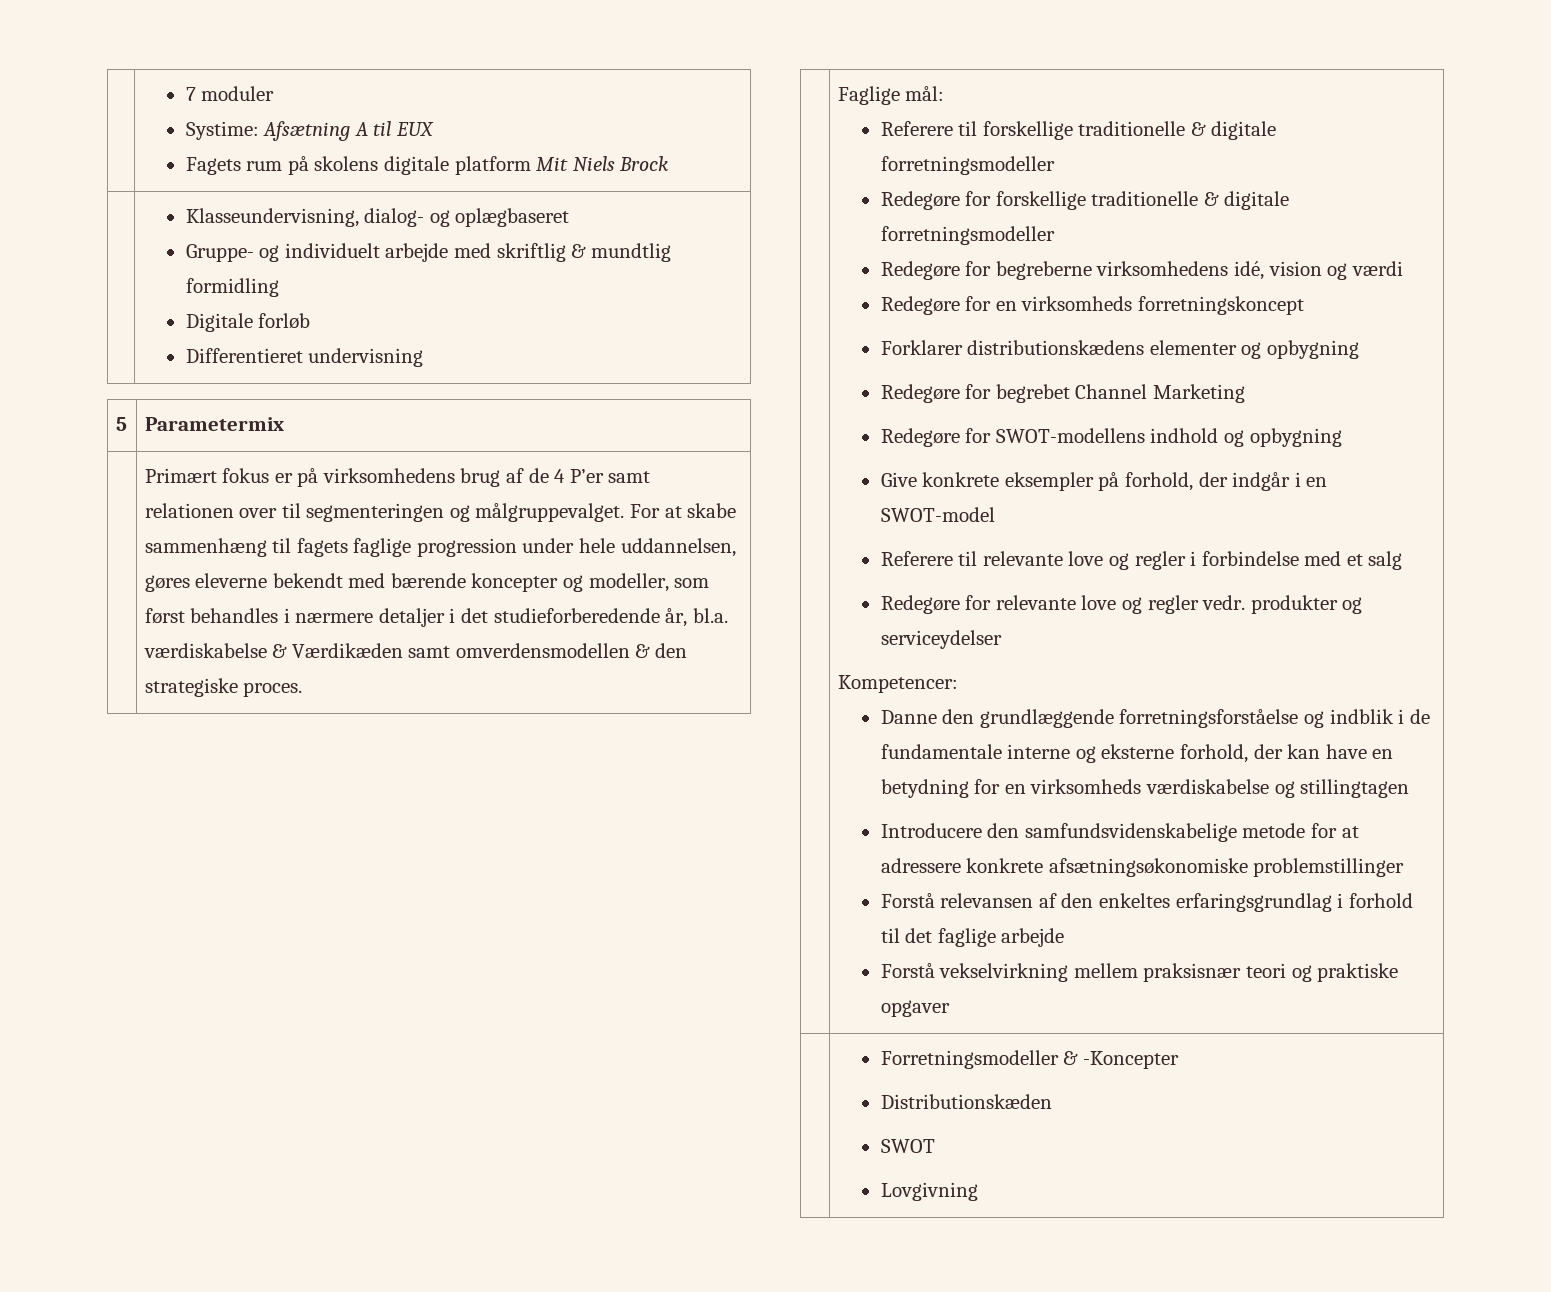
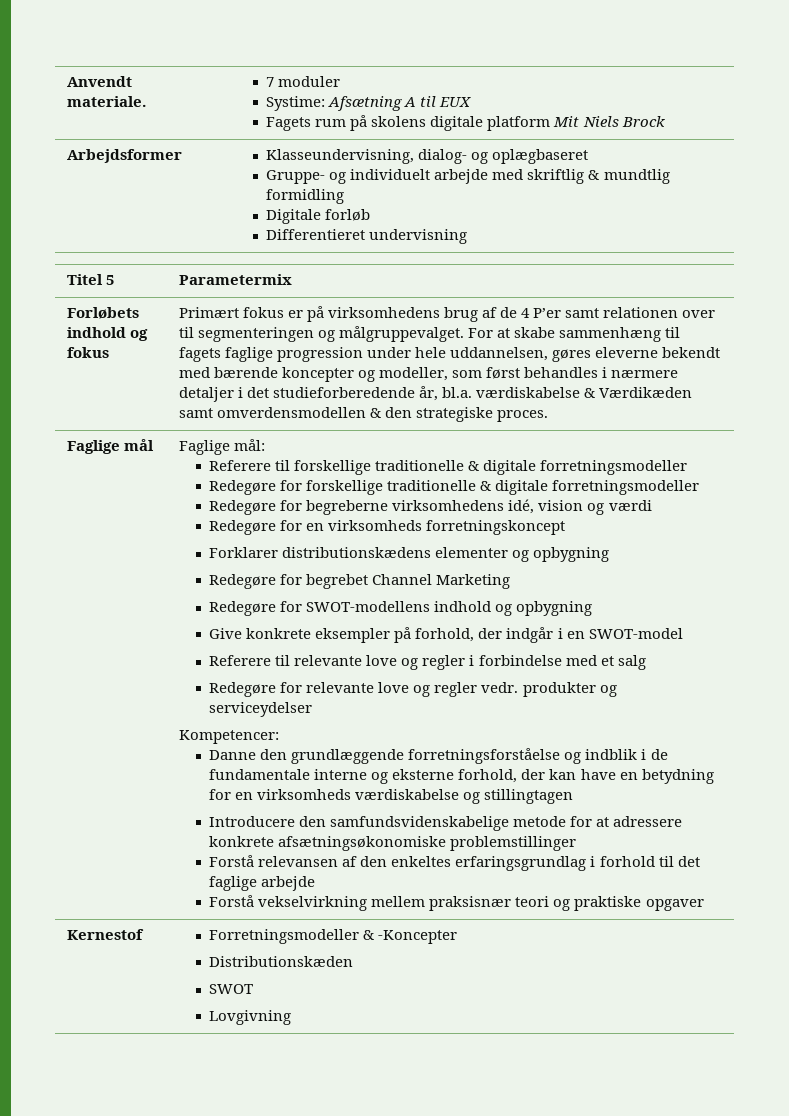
(185, 94) none -> [66,76,132,87] [66,96,146,107] Anvendt materiale.
(669, 163) none -> [66,149,182,163] Arbejdsformer
(424, 357) none -> [66,274,103,285] Titel
(284, 424) none -> [66,307,139,319] [66,327,148,341] [66,347,109,358] Forløbets indhold og fokus
(303, 689) none -> [66,439,154,454] Faglige mål
(950, 1008) none -> [66,929,144,940] Kernestof

